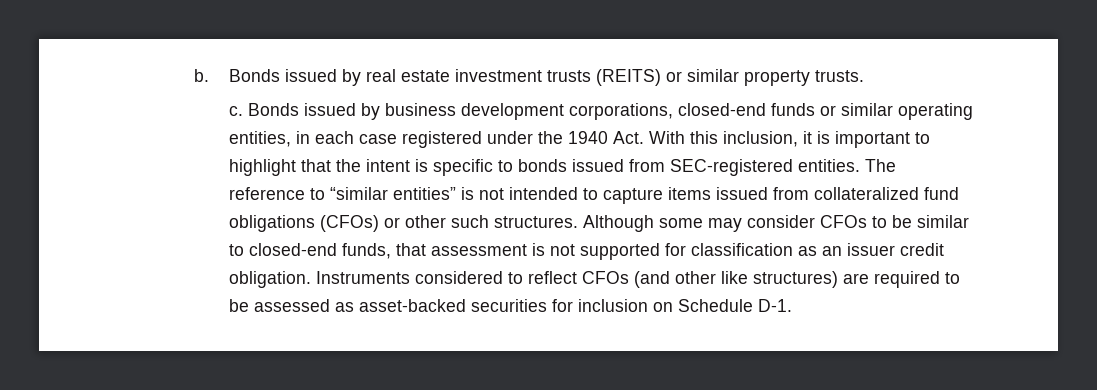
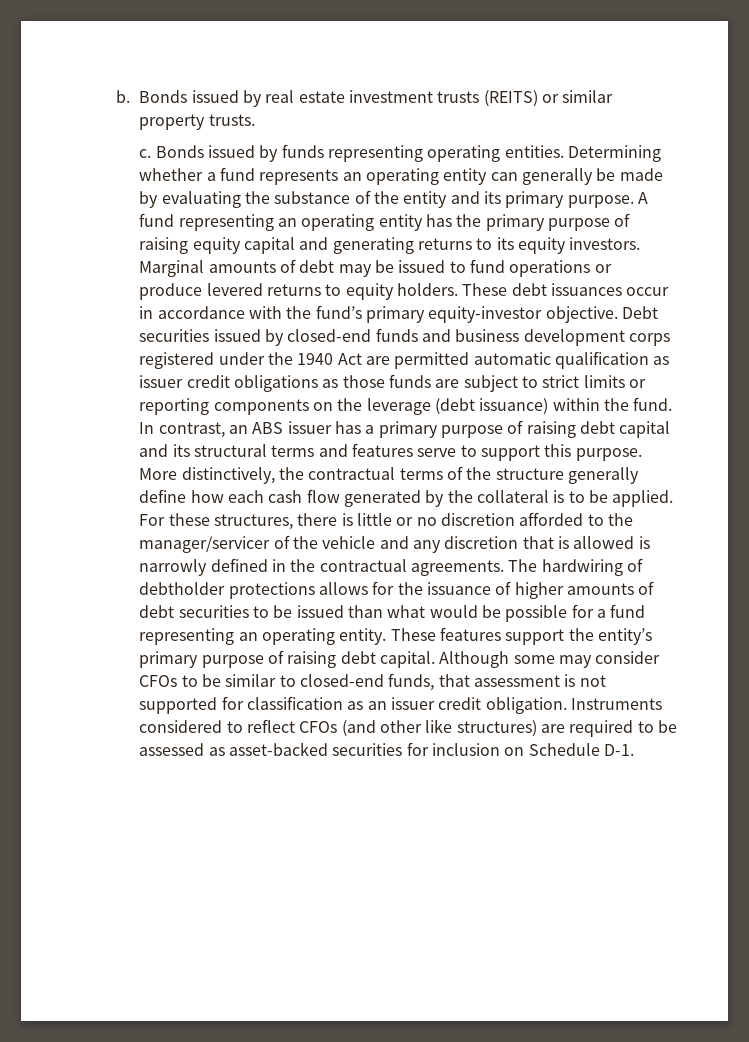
[384,103,973,120] [228,131,930,148] [228,159,896,176] [228,187,959,204] [228,215,578,232] business development corporations, closed-end funds or similar operating entities, in each case registered under the 1940 Act. With this inclusion, it is important to highlight that the intent is specific to bonds issued from SEC-registered entities. The reference to “similar entities” is not intended to capture items issued from collateralized fund obligations (CFOs) or other such structures. -> [281,144,661,162] [139,167,663,185] [139,190,648,208] [139,213,631,231] [139,237,641,254] [139,259,612,277] [139,283,670,300] [139,305,658,323] [139,328,670,346] [139,351,670,369] [139,374,646,392] [139,397,673,415] [139,420,671,438] [139,443,642,461] [139,466,639,484] [139,489,674,507] [139,512,633,530] [139,535,650,553] [139,558,643,576] [139,581,655,599] [139,604,646,622] [139,627,652,645] [139,650,435,668] funds representing operating entities. Determining whether a fund represents an operating entity can generally be made by evaluating the substance of the entity and its primary purpose. A fund representing an operating entity has the primary purpose of raising equity capital and generating returns to its equity investors. Marginal amounts of debt may be issued to fund operations or produce levered returns to equity holders. These debt issuances occur in accordance with the fund’s primary equity-investor objective. Debt securities issued by closed-end funds and business development corps registered under the 1940 Act are permitted automatic qualification as issuer credit obligations as those funds are subject to strict limits or reporting components on the leverage (debt issuance) within the fund. In contrast, an ABS issuer has a primary purpose of raising debt capital and its structural terms and features serve to support this purpose. More distinctively, the contractual terms of the structure generally define how each cash flow generated by the collateral is to be applied. For these structures, there is little or no discretion afforded to the manager/servicer of the vehicle and any discretion that is allowed is narrowly defined in the contractual agreements. The hardwiring of debtholder protections allows for the issuance of higher amounts of debt securities to be issued than what would be possible for a fund representing an operating entity. These features support the entity’s primary purpose of raising debt capital.

